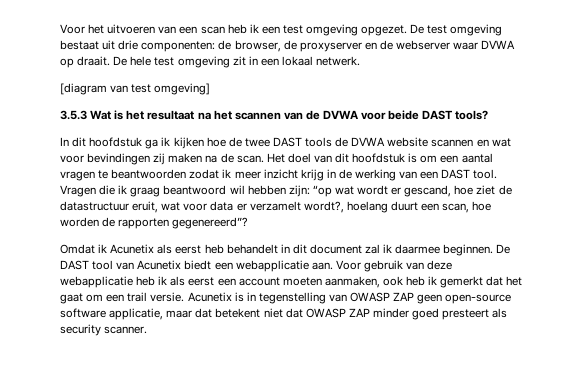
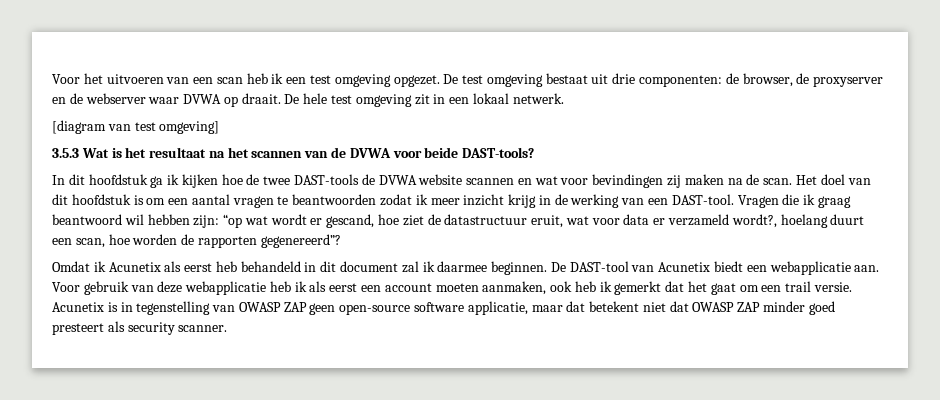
[422,110,489,120] DAST tools? -> [462,147,535,158] DAST-tools?
[272,137,333,147] DAST tools -> [294,174,360,185] DAST-tools
[441,169,498,179] DAST tool. -> [671,194,734,205] DAST-tool.
[249,201,301,211] verzamelt -> [668,214,730,226] verzameld
[226,244,278,254] behandelt -> [240,261,301,272] behandeld
[60,260,114,270] DAST tool -> [569,261,629,272] DAST-tool

